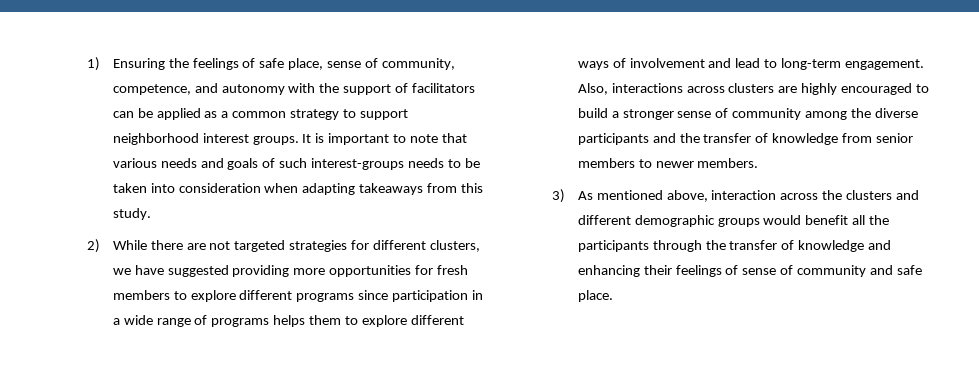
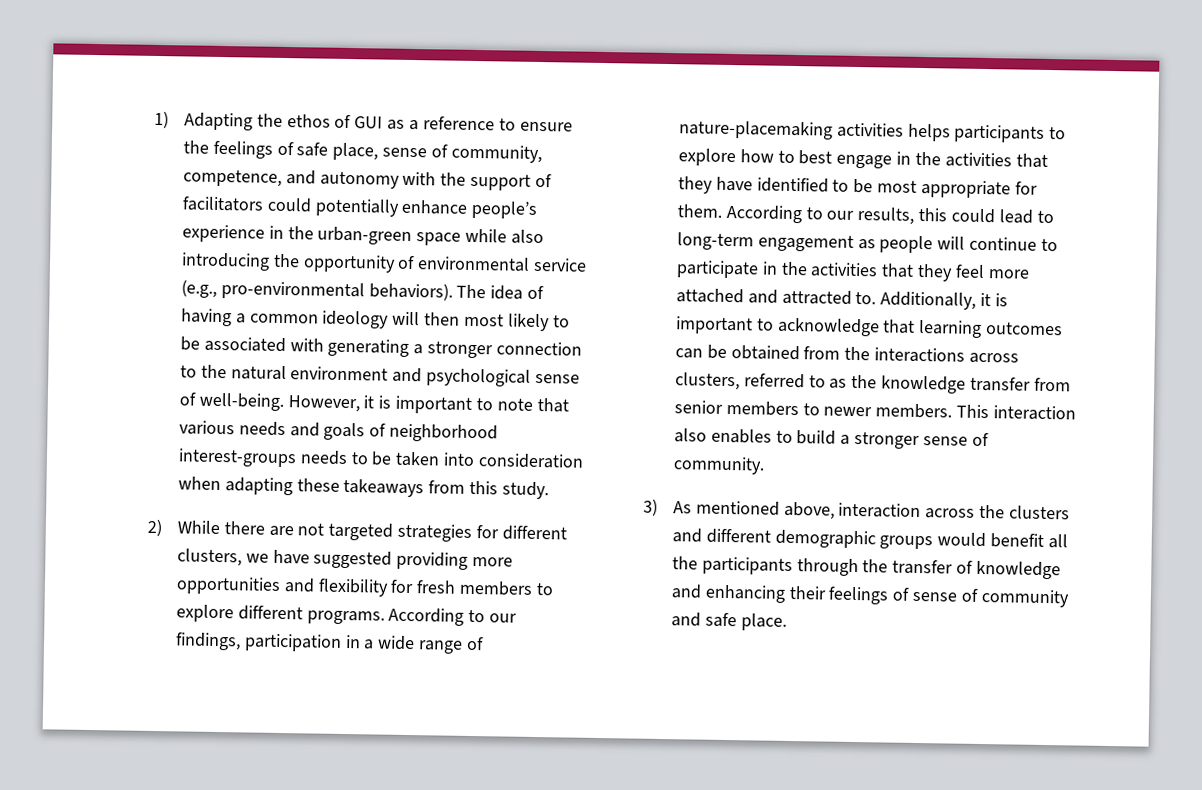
[112,58,165,70] Ensuring -> [183,112,573,132] Adapting the ethos of GUI as a reference to ensure
[112,108,409,120] [112,133,312,145] can be applied as a common strategy to support neighborhood interest groups. It -> [266,197,539,219] [181,224,545,246] [180,252,588,273] [180,279,545,301] [180,308,570,332] [179,336,583,359] [179,364,581,387] [178,392,375,413] could potentially enhance people’s experience in the urban-green space while also introducing the opportunity of environmental service (e.g., pro-environmental behaviors). The idea of having a common ideology will then most likely to be associated with generating a stronger connection to the natural environment and psychological sense of well-being. However, it
[279,158,308,168] such -> [389,423,499,443] neighborhood
(356, 189) none -> [296,478,340,492] these
(412, 271) none -> [283,578,389,597] and flexibility
[296,290,389,302] programs since -> [306,607,518,626] [174,632,241,651] programs. According to our findings,
[211,315,464,327] [577,58,925,70] [577,83,913,95] programs helps them to explore different ways of involvement and lead to long-term engagement. Also, interactions across clusters are highly encouraged -> [678,120,1067,143] [677,148,1048,169] [677,176,1038,199] [676,204,1054,225] [676,232,1059,254] [675,260,1030,282] [675,288,1009,310] [674,316,1064,338] [674,344,1020,364] [674,372,1071,394] [673,400,1077,421] [673,428,772,444] nature-placemaking activities helps participants to explore how to best engage in the activities that they have identified to be most appropriate for them. According to our results, this could lead to long-term engagement as people will continue to participate in the activities that they feel more attached and attracted to. Additionally, it is important to acknowledge that learning outcomes can be obtained from the interactions across clusters, referred to as the knowledge transfer from senior members to newer members. This interaction also enables
[732,108,919,120] [577,133,914,145] [577,158,759,168] community among the diverse participants and the transfer of knowledge from senior members to newer members. -> [672,456,765,475] community.

